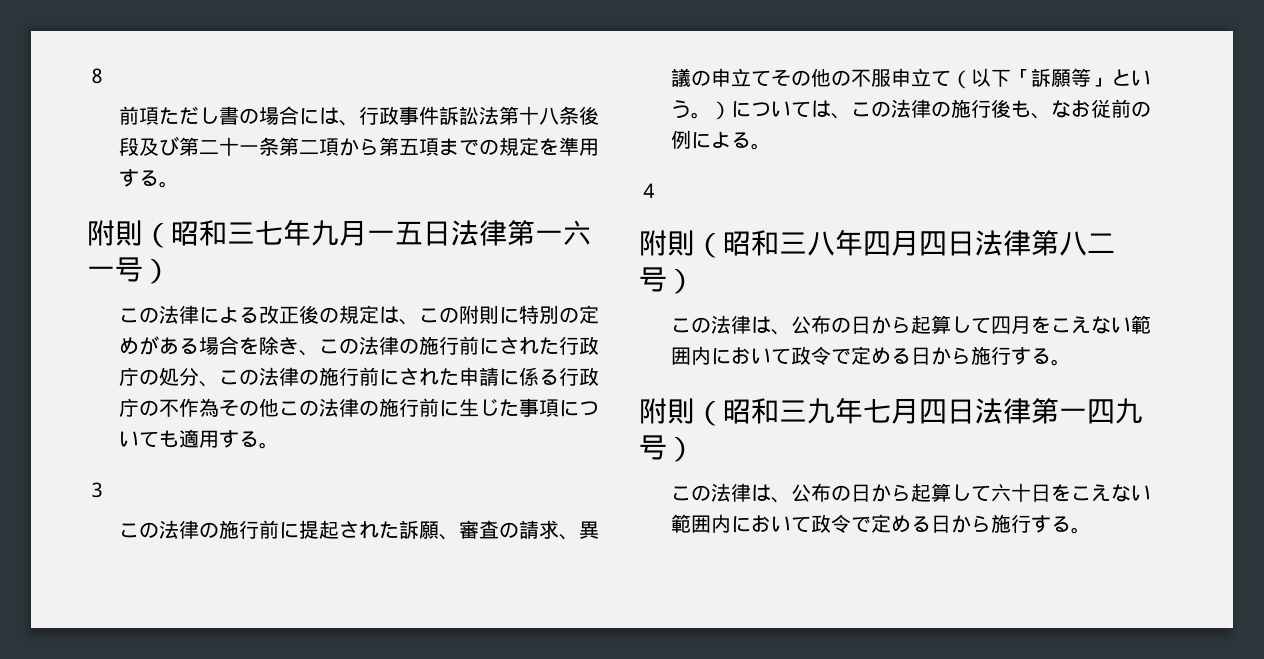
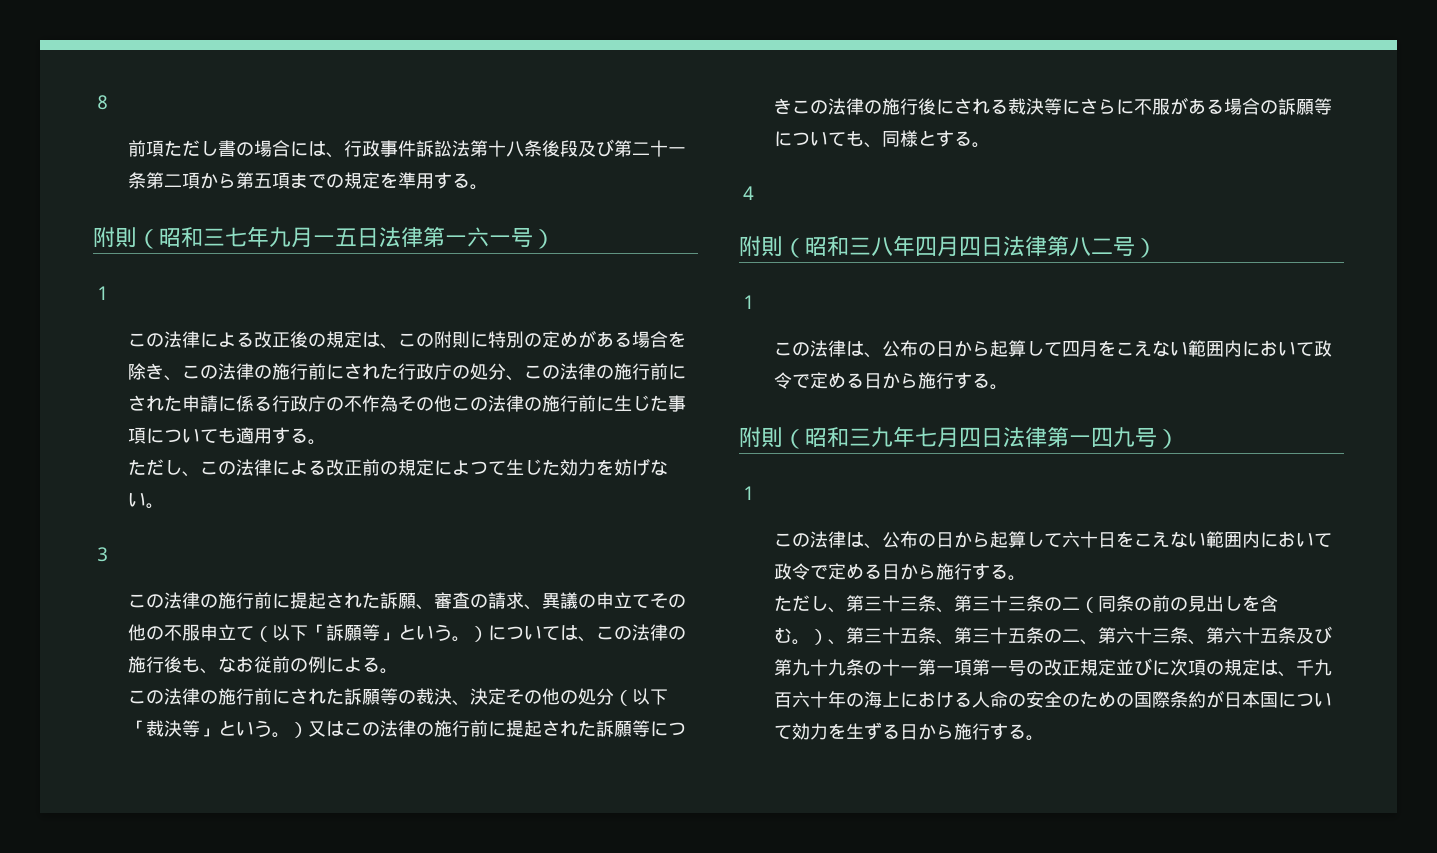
(171, 271) none -> [93,286,112,300] // １
(279, 445) none -> [128,458,669,477] [128,492,165,509] // ただし、この法律による改正前の規定によつて生じた効力を妨げない。
(771, 146) none -> [128,688,669,706] [128,720,687,738] [774,97,1333,115] [774,130,991,148] // この法律の施行前にされた訴願等の裁決、決定その他の処分（以下「裁決等」という。）又はこの法律の施行前に提起された訴願等につきこの法律の施行後にされる裁決等にさらに不服がある場合の訴願等についても、同様とする。
(695, 281) none -> [739,295,758,309] // １
(695, 449) none -> [739,486,758,500] // １
(1091, 530) none -> [774,595,1279,613] [774,626,1333,645] [774,658,1333,677] [774,690,1333,708] [774,722,1045,741] // ただし、第三十三条、第三十三条の二（同条の前の見出しを含む。）、第三十五条、第三十五条の二、第六十三条、第六十五条及び第九十九条の十一第一項第一号の改正規定並びに次項の規定は、千九百六十年の海上における人命の安全のための国際条約が日本国について効力を生ずる日から施行する。

